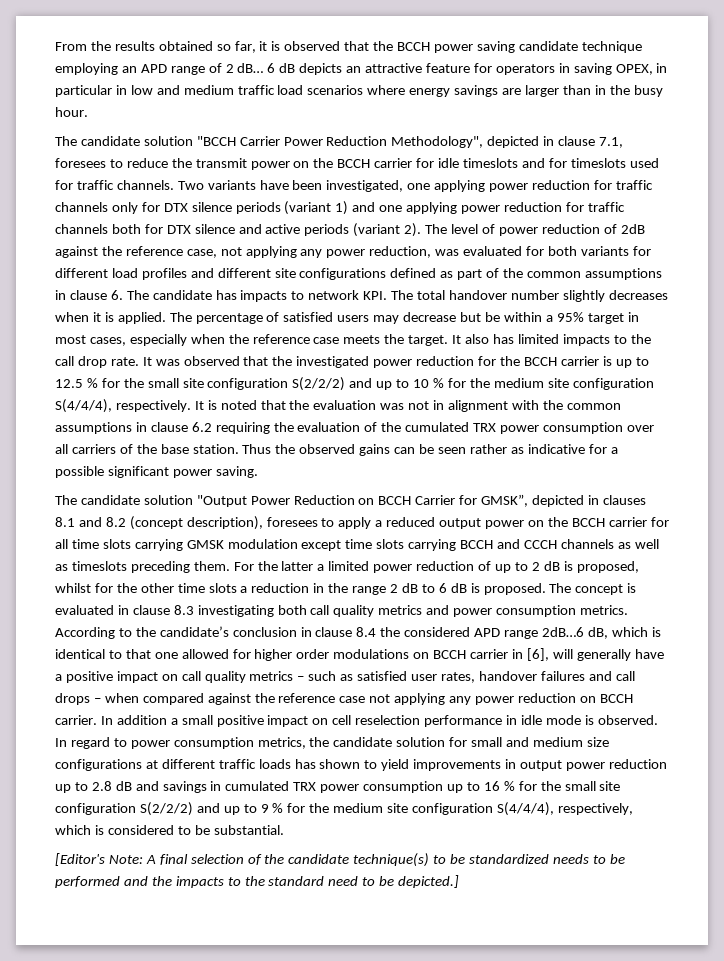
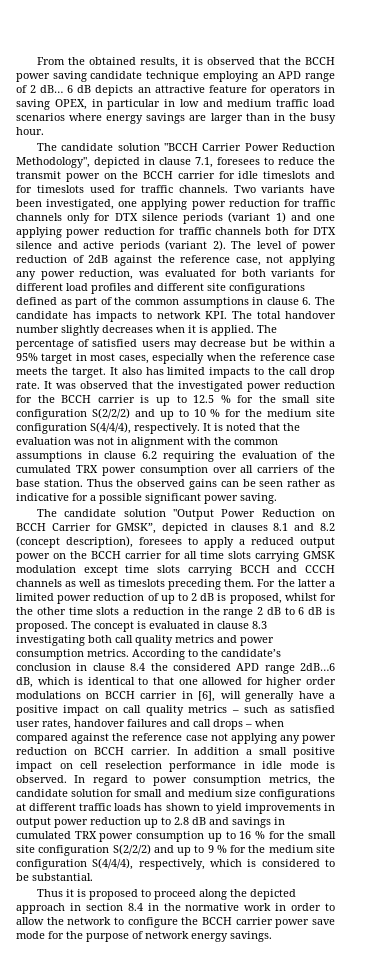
[114,41,256,53] results obtained so far, -> [88,57,178,68] obtained results,
[55,853,625,867] [55,875,460,888] [Editor's Note: A final selection of the candidate technique(s) to be standardized needs to be performed and the impacts to the standard need to be depicted.] -> [36,889,296,900] [16,903,335,914] [16,917,335,928] [16,931,272,942] Thus it is proposed to proceed along the depicted approach in section 8.4 in the normative work in order to allow the network to configure the BCCH carrier power save mode for the purpose of network energy savings.

